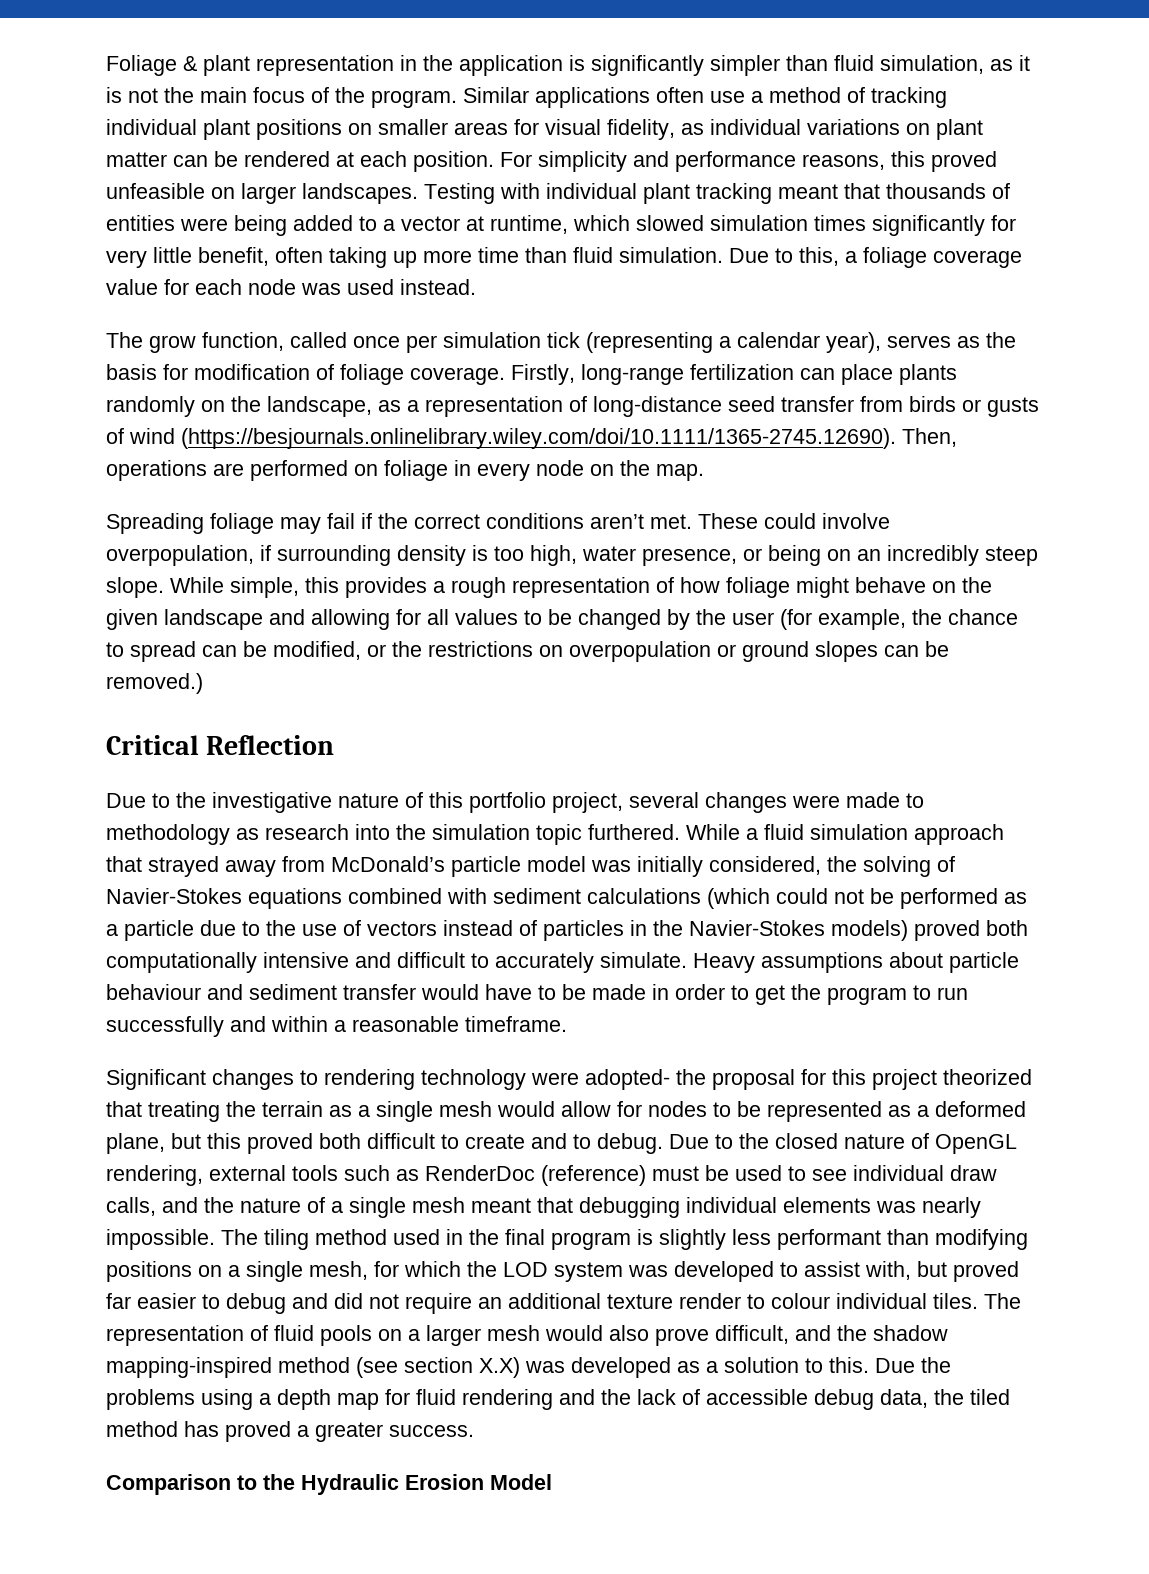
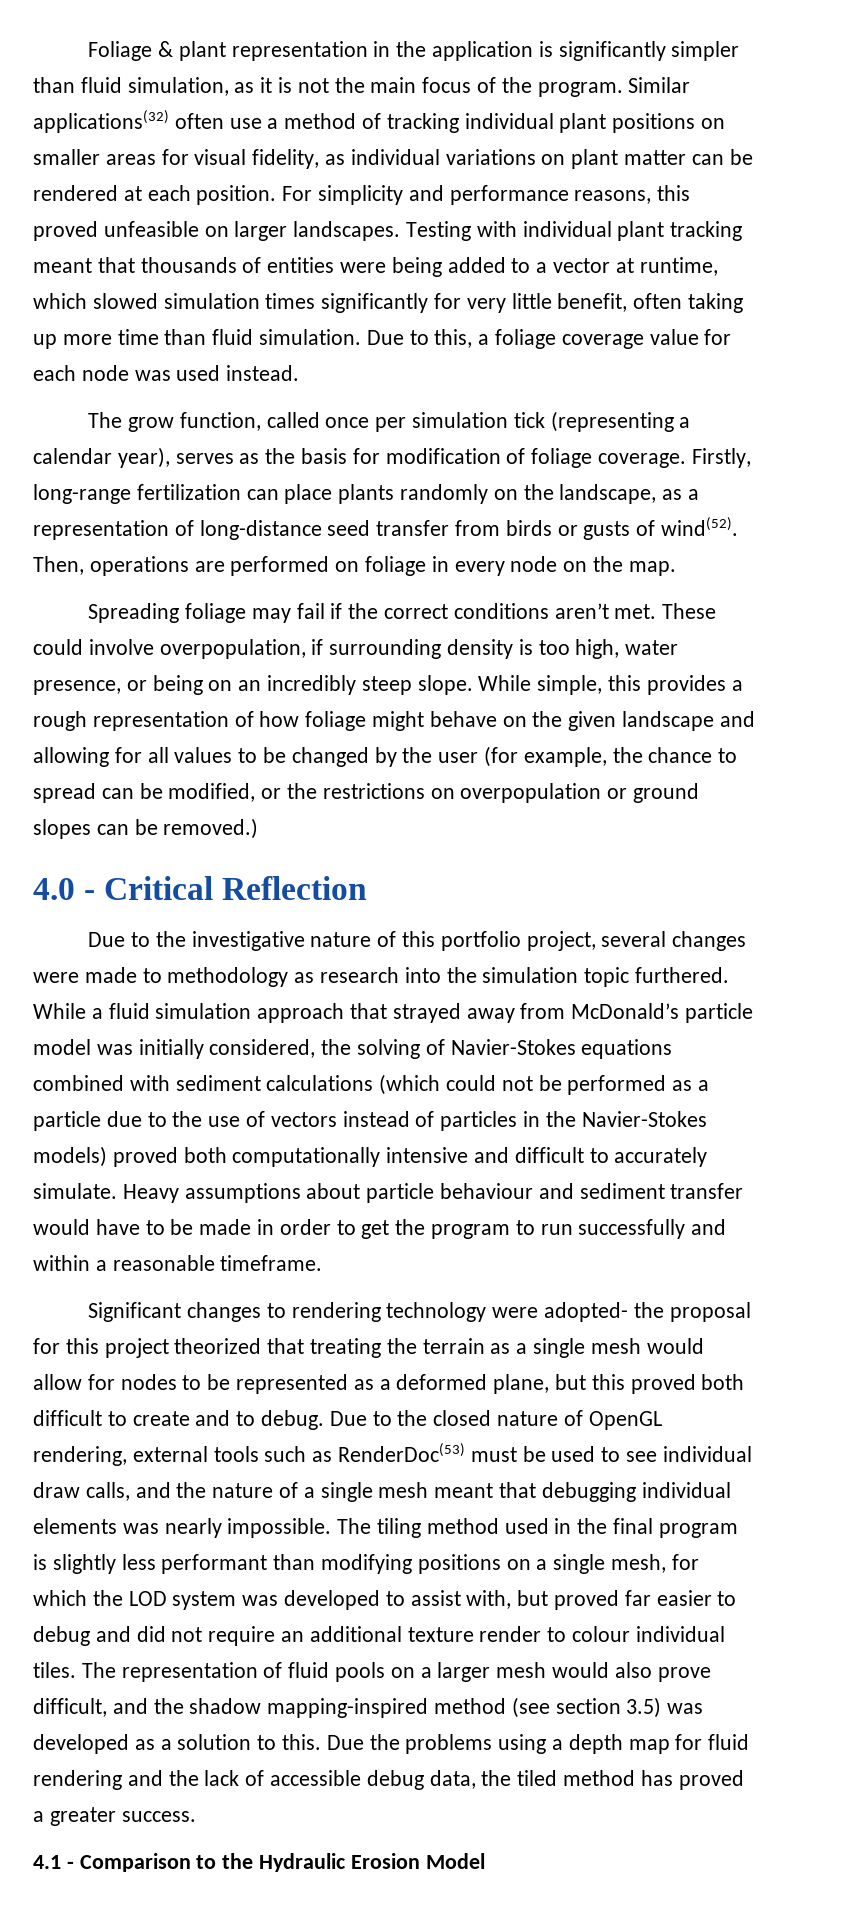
[535,87,650,108] applications -> [33,110,169,133] applications(32)
[129,428,896,449] wind (https://besjournals.onlinelibrary.wiley.com/doi/10.1111/1365-2745.12690). -> [661,517,739,536] wind(52).
(203, 683) none -> [33,878,96,900] 4.0 -
[425,1165,646,1186] RenderDoc (reference) -> [338,1443,466,1462] RenderDoc(53)
[479,1357,520,1378] X.X) -> [626,1697,662,1718] 3.5)
(474, 1431) none -> [33,1855,74,1869] 4.1 -

